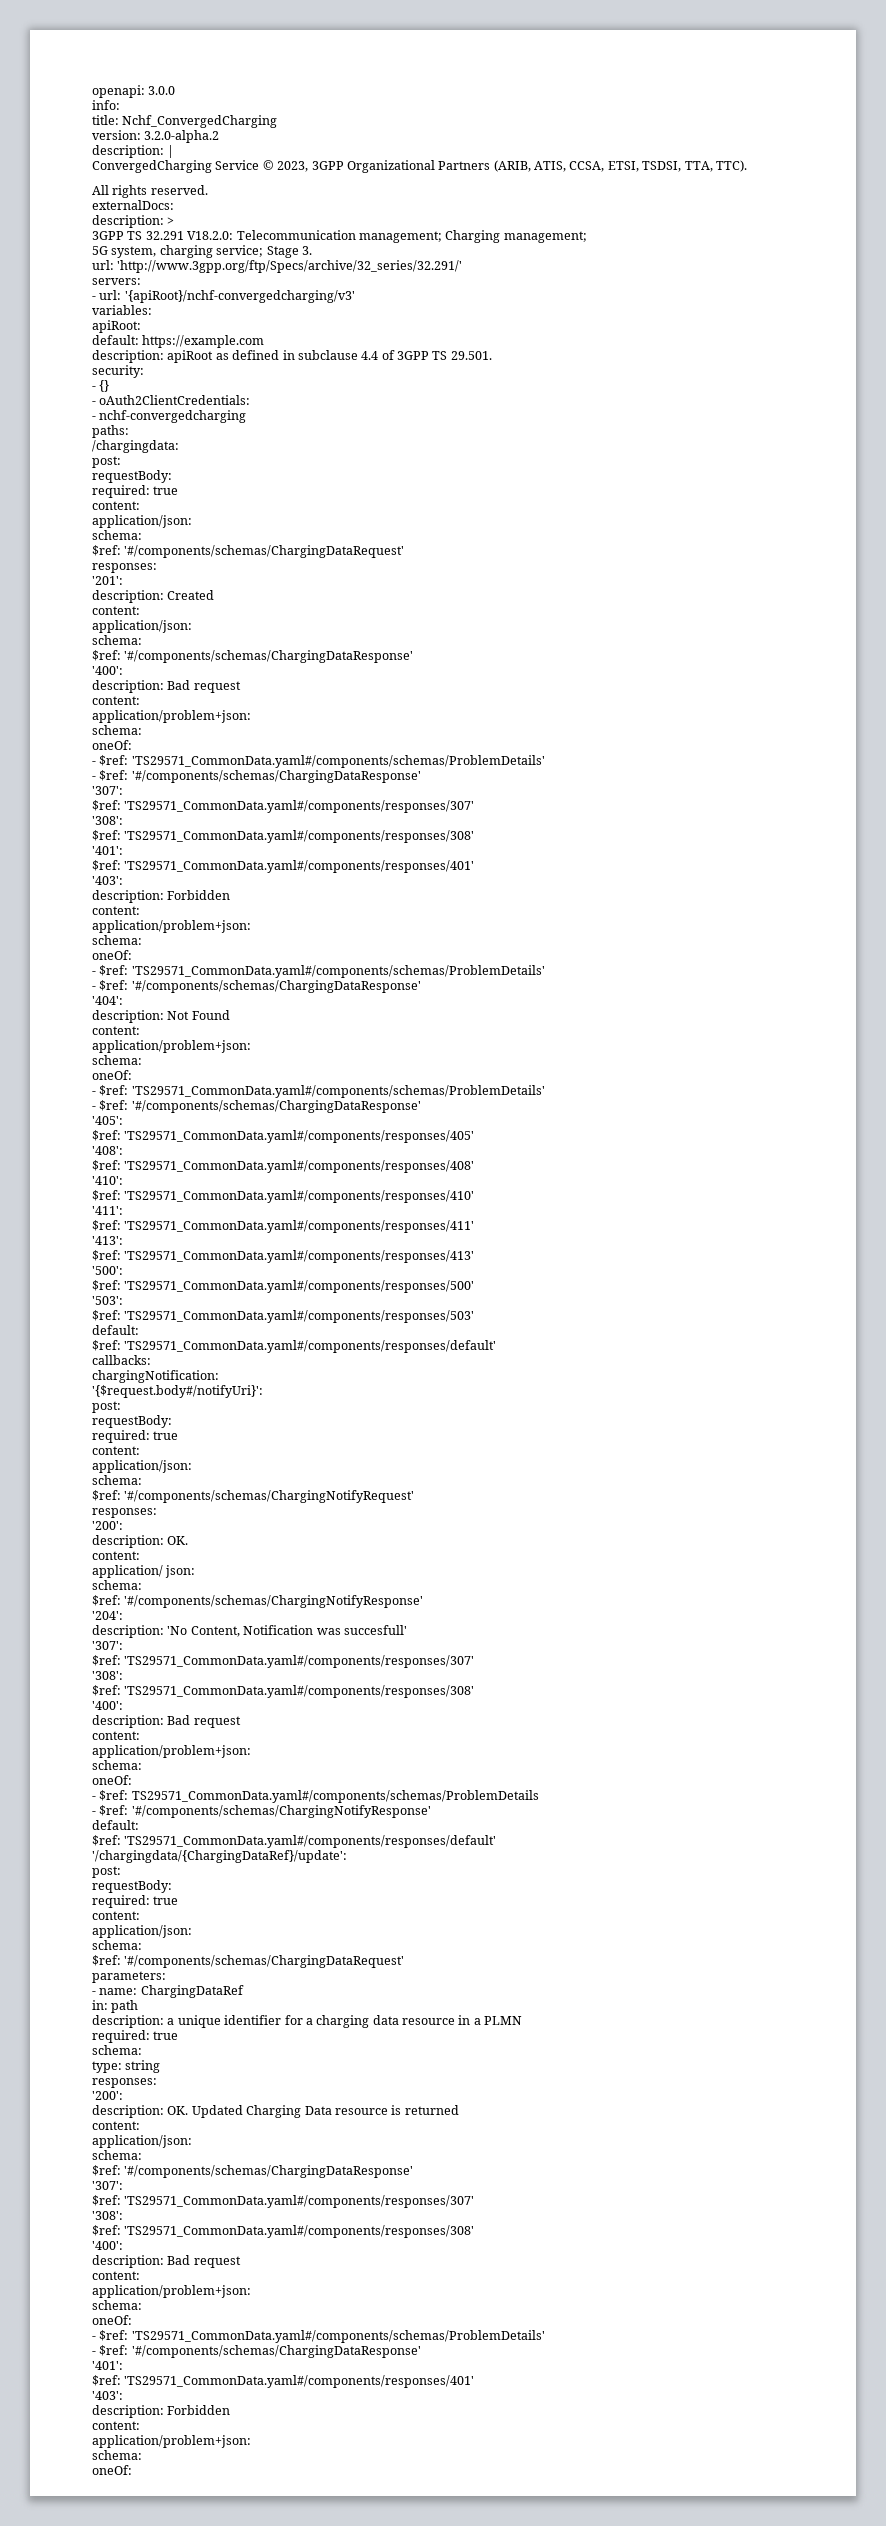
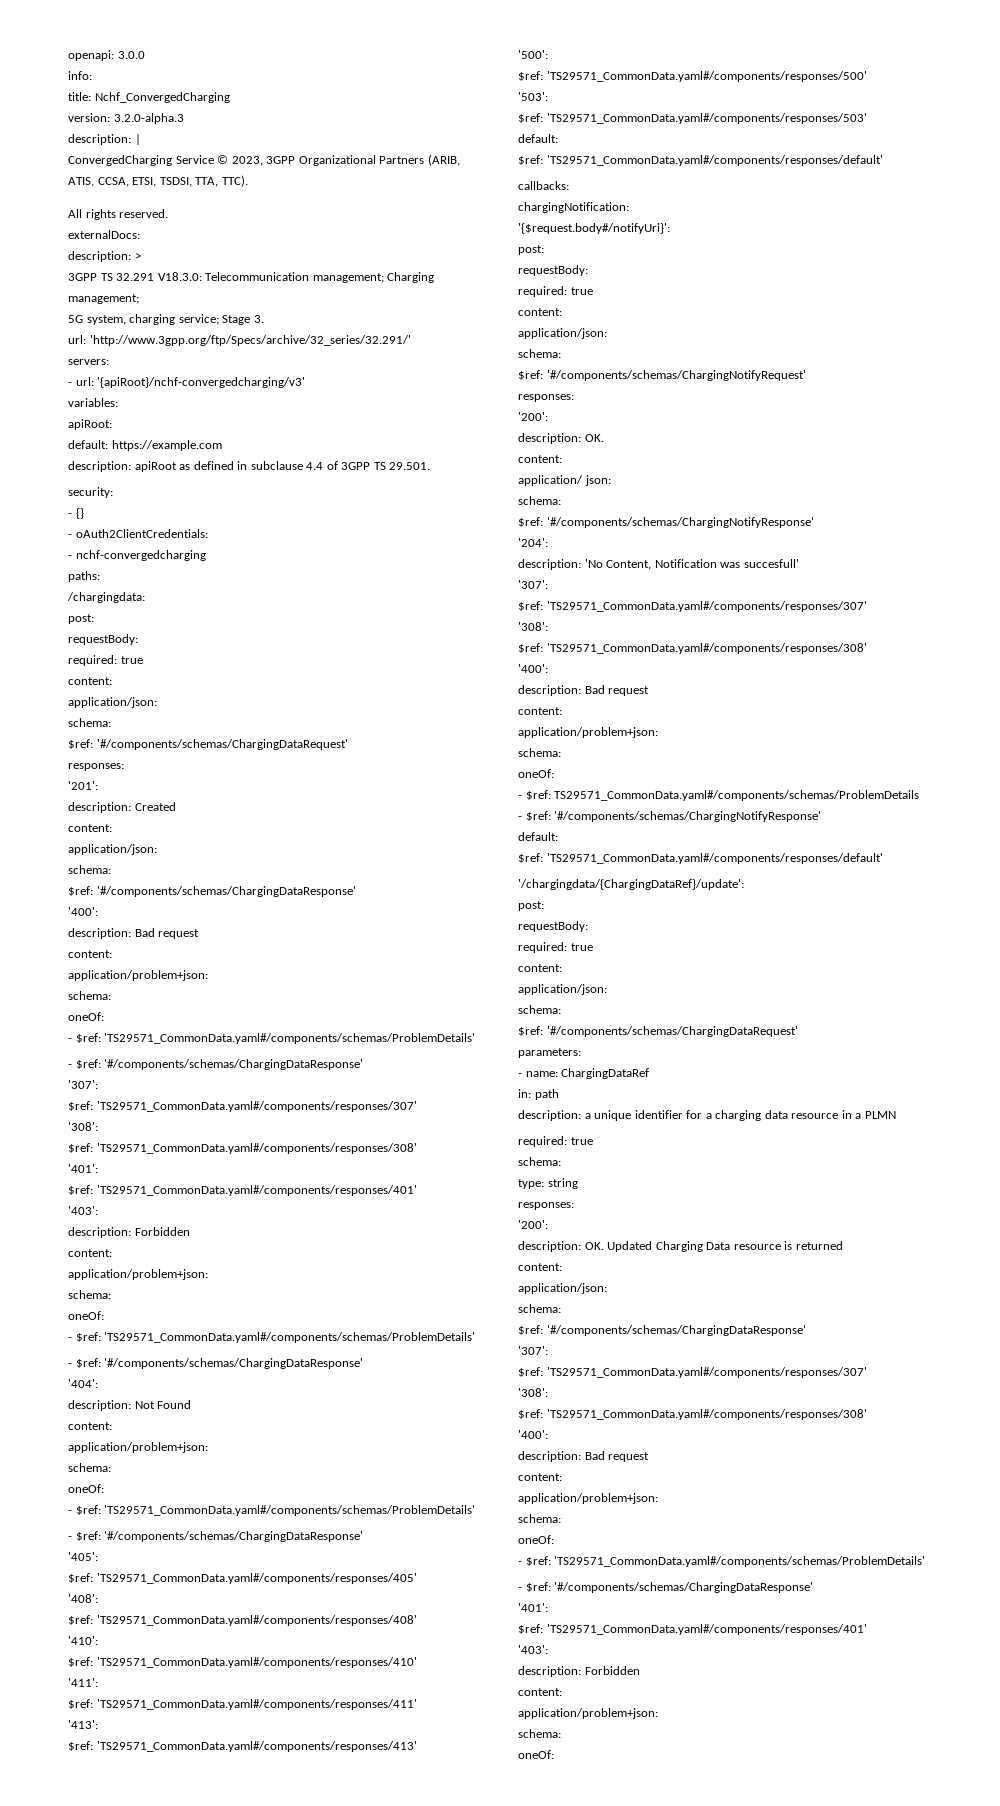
[144,130,220,143] 3.2.0-alpha.2 -> [113,113,184,124] 3.2.0-alpha.3
[187,231,234,240] V18.2.0: -> [157,272,202,281] V18.3.0:

